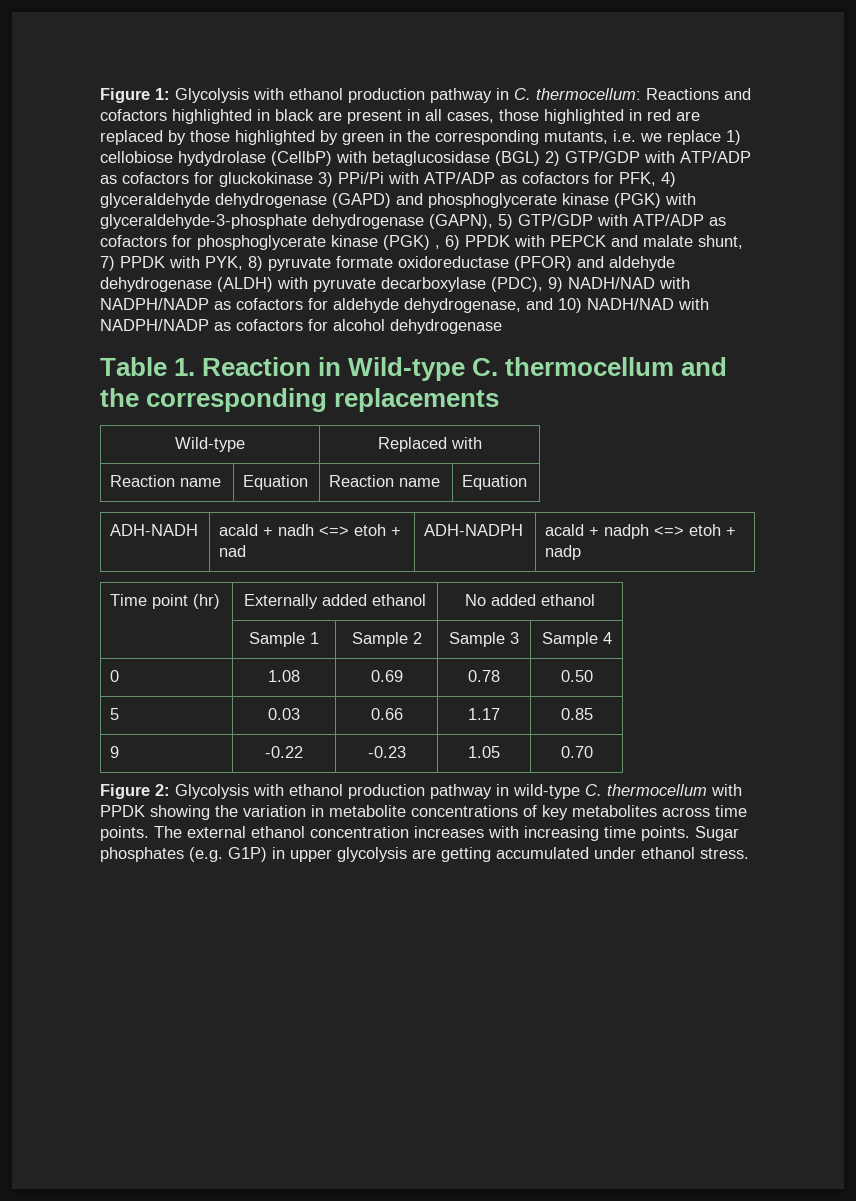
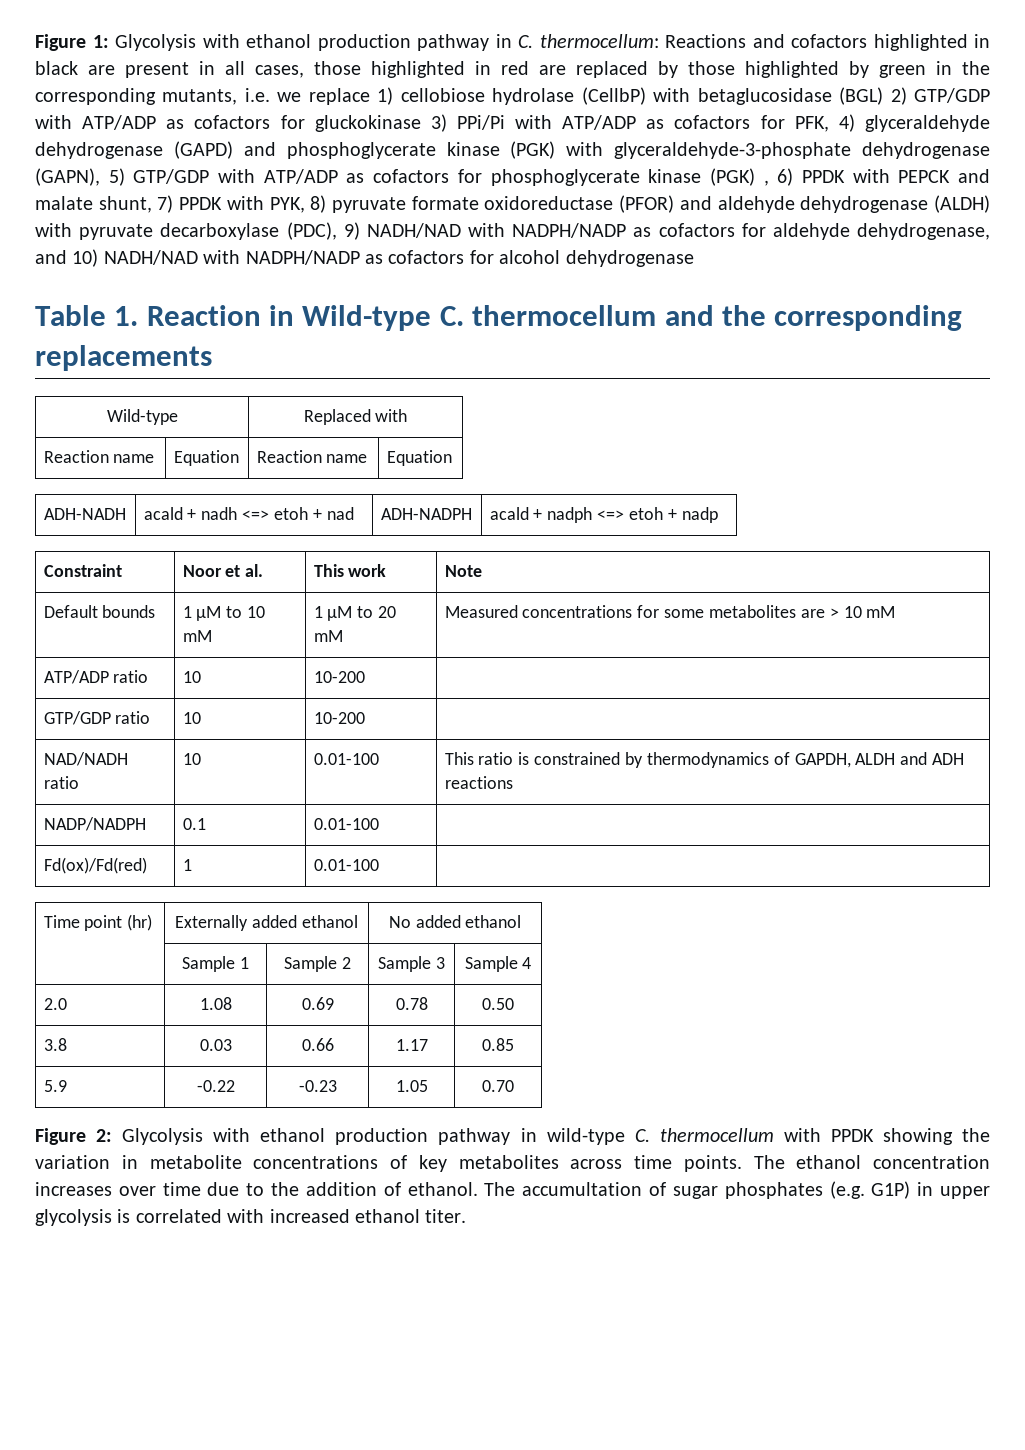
[178,151,266,166] hydydrolase -> [492,88,575,105] hydrolase
(582, 552) none -> [43,564,122,577] [182,564,264,577] [313,564,387,577] [444,565,482,577] [43,605,156,618] [182,606,266,621] [182,630,212,642] [313,606,397,621] [313,630,343,642] [444,605,896,618] [43,670,149,684] [182,671,201,683] [313,671,365,683] [43,711,151,725] [182,712,201,724] [313,712,365,724] [43,752,128,766] [43,776,79,789] [182,753,201,765] [313,753,379,765] [444,752,965,768] [444,776,513,789] [43,817,146,831] [182,818,206,830] [313,818,379,830] [43,857,147,874] [182,859,192,871] [313,859,379,871] // Constraint | Noor et al. | This work | Note // Default bounds | 1 µM to 10 mM | 1 µM to 20 mM | Measured concentrations for some metabolites are > 10 mM // ATP/ADP ratio | 10 | 10-200 | // GTP/GDP ratio | 10 | 10-200 | // NAD/NADH ratio | 10 | 0.01-100 | This ratio is constrained by thermodynamics of GAPDH, ALDH and ADH reactions // NADP/NADPH | 0.1 | 0.01-100 | // Fd(ox)/Fd(red) | 1 | 0.01-100 |
[110,670,120,682] 0 -> [43,998,67,1010] 2.0
[110,708,120,720] 5 -> [43,1038,67,1051] 3.8
[110,746,120,758] 9 -> [43,1080,67,1092] 5.9
[187,826,246,838] external -> (785, 1162) none
[488,826,739,841] with increasing time points. Sugar -> [118,1182,718,1199] over time due to the addition of ethanol. The accumultation of sugar
[412,847,749,862] are getting accumulated under ethanol stress. -> [117,1209,467,1223] is correlated with increased ethanol titer.

